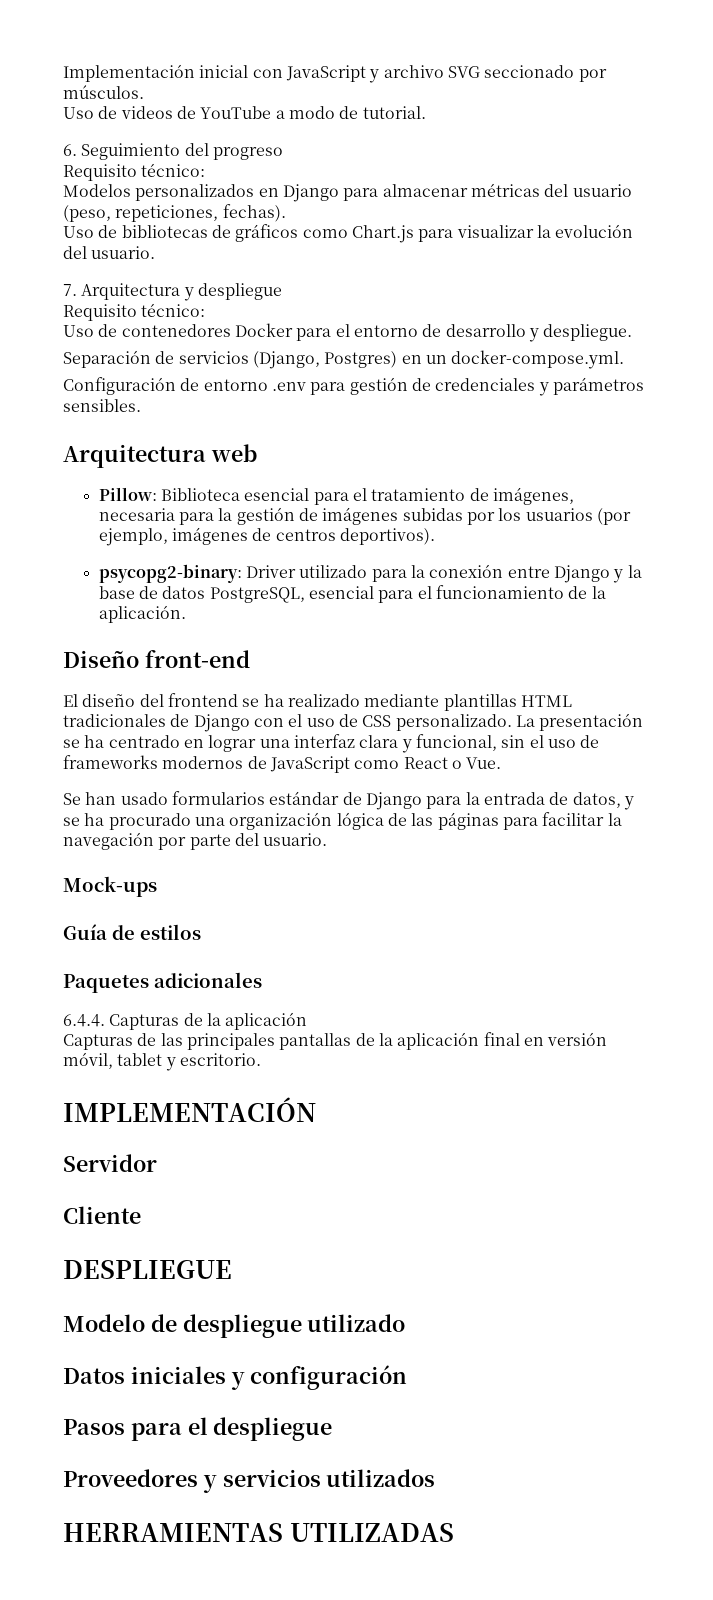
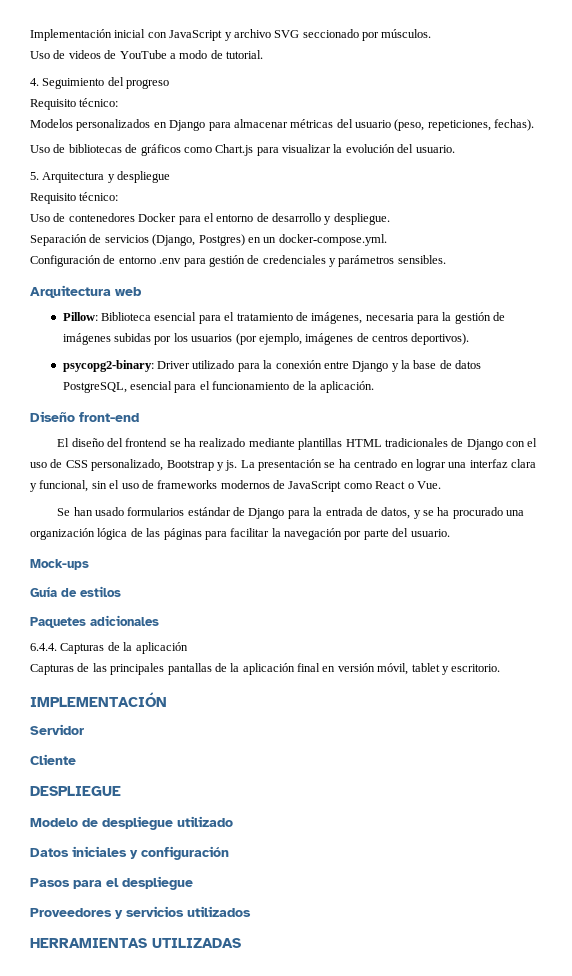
[63,144,77,156] 6. -> [30,78,39,86] 4.
[63,284,77,296] 7. -> [30,172,39,180] 5.
[395,714,512,731] personalizado. -> [91,459,238,471] personalizado, Bootstrap y js.

